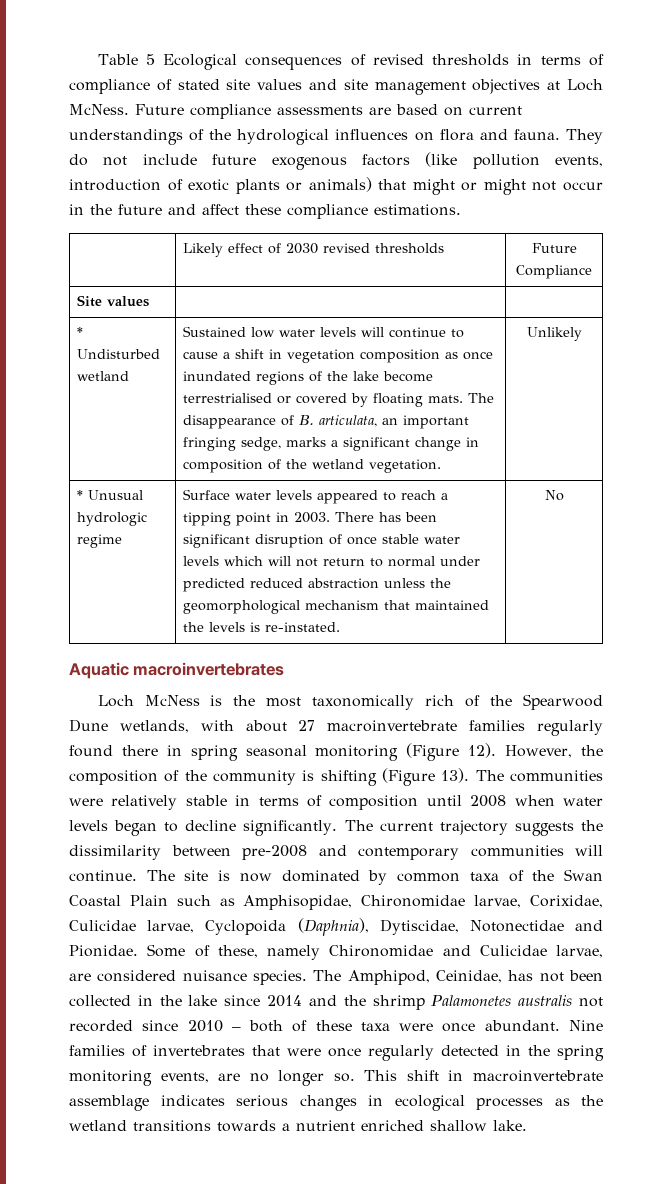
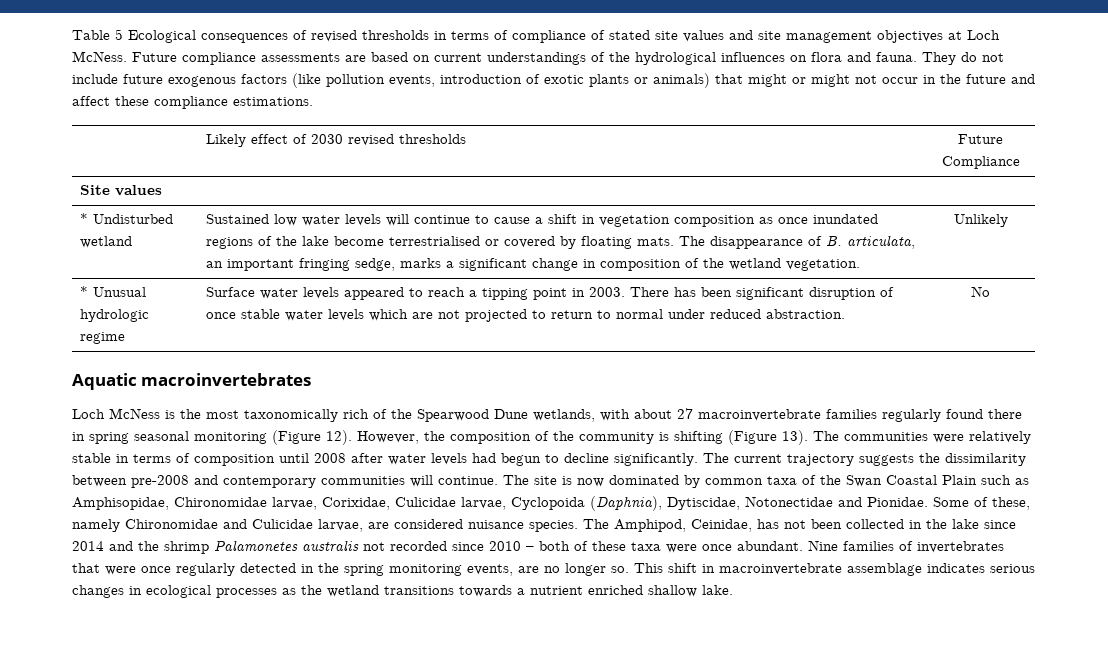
[268,556,481,567] [183,578,452,592] [183,600,490,614] [183,622,341,632] will not return to normal under predicted reduced abstraction unless the geomorphological mechanism that maintained the levels is re-instated. -> [411,309,845,322] are not projected to return to normal under reduced abstraction.
[514,795,603,806] [69,820,158,836] when water levels began -> [351,453,541,466] after water levels had begun

